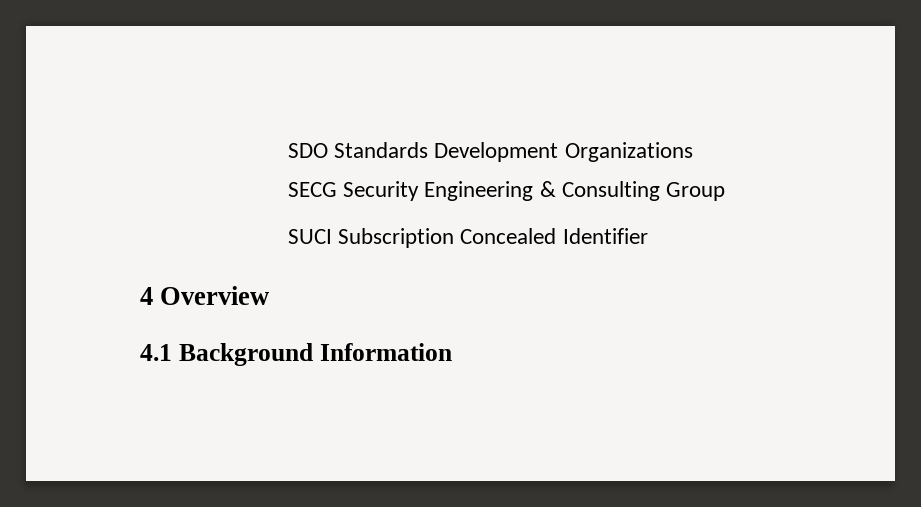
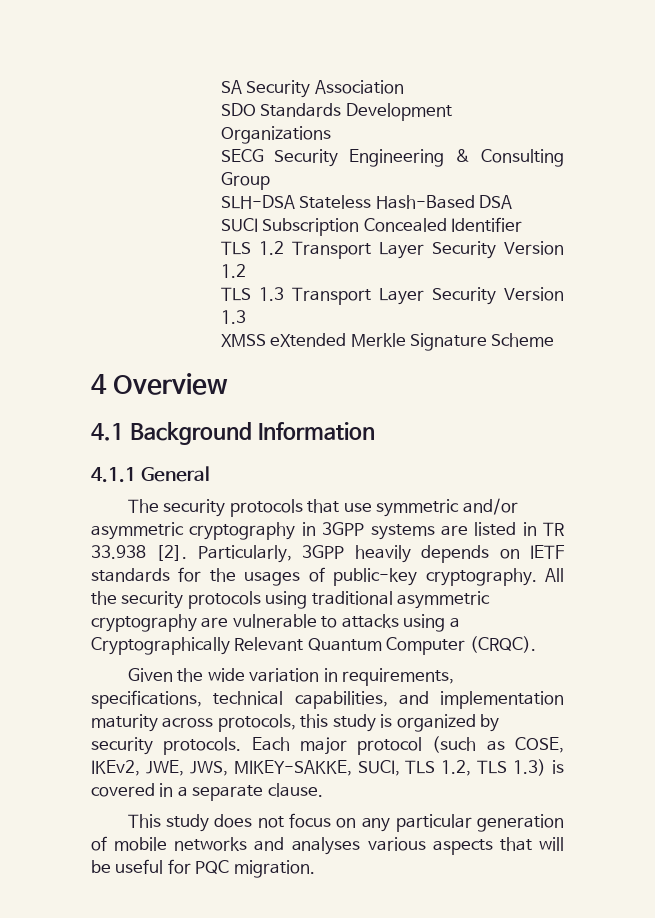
(287, 150) none -> [220,80,404,98] SA Security Association //
(726, 191) none -> [220,195,512,209] // SLH-DSA Stateless Hash-Based DSA
(648, 236) none -> [220,241,564,259] [220,264,246,278] [220,287,564,305] [220,310,246,324] [220,333,555,351] // TLS 1.2 Transport Layer Security Version 1.2 // TLS 1.3 Transport Layer Security Version 1.3 // XMSS eXtended Merkle Signature Scheme
(452, 352) none -> [91,466,211,483] [127,498,518,517] [91,522,565,540] [91,545,565,563] [91,567,564,586] [91,591,491,609] [91,614,460,632] [91,636,536,655] [127,668,455,686] [91,690,564,709] [91,714,500,732] [91,736,564,755] [91,759,565,776] [91,783,323,801] [127,813,564,832] [91,836,564,855] [91,859,315,878] // 4.1.1 General // The security protocols that use symmetric and/or asymmetric cryptography in 3GPP systems are listed in TR 33.938 [2]. Particularly, 3GPP heavily depends on IETF standards for the usages of public-key cryptography. All the security protocols using traditional asymmetric cryptography are vulnerable to attacks using a Cryptographically Relevant Quantum Computer (CRQC). // Given the wide variation in requirements, specifications, technical capabilities, and implementation maturity across protocols, this study is organized by security protocols. Each major protocol (such as COSE, IKEv2, JWE, JWS, MIKEY-SAKKE, SUCI, TLS 1.2, TLS 1.3) is covered in a separate clause. // This study does not focus on any particular generation of mobile networks and analyses various aspects that will be useful for PQC migration.

